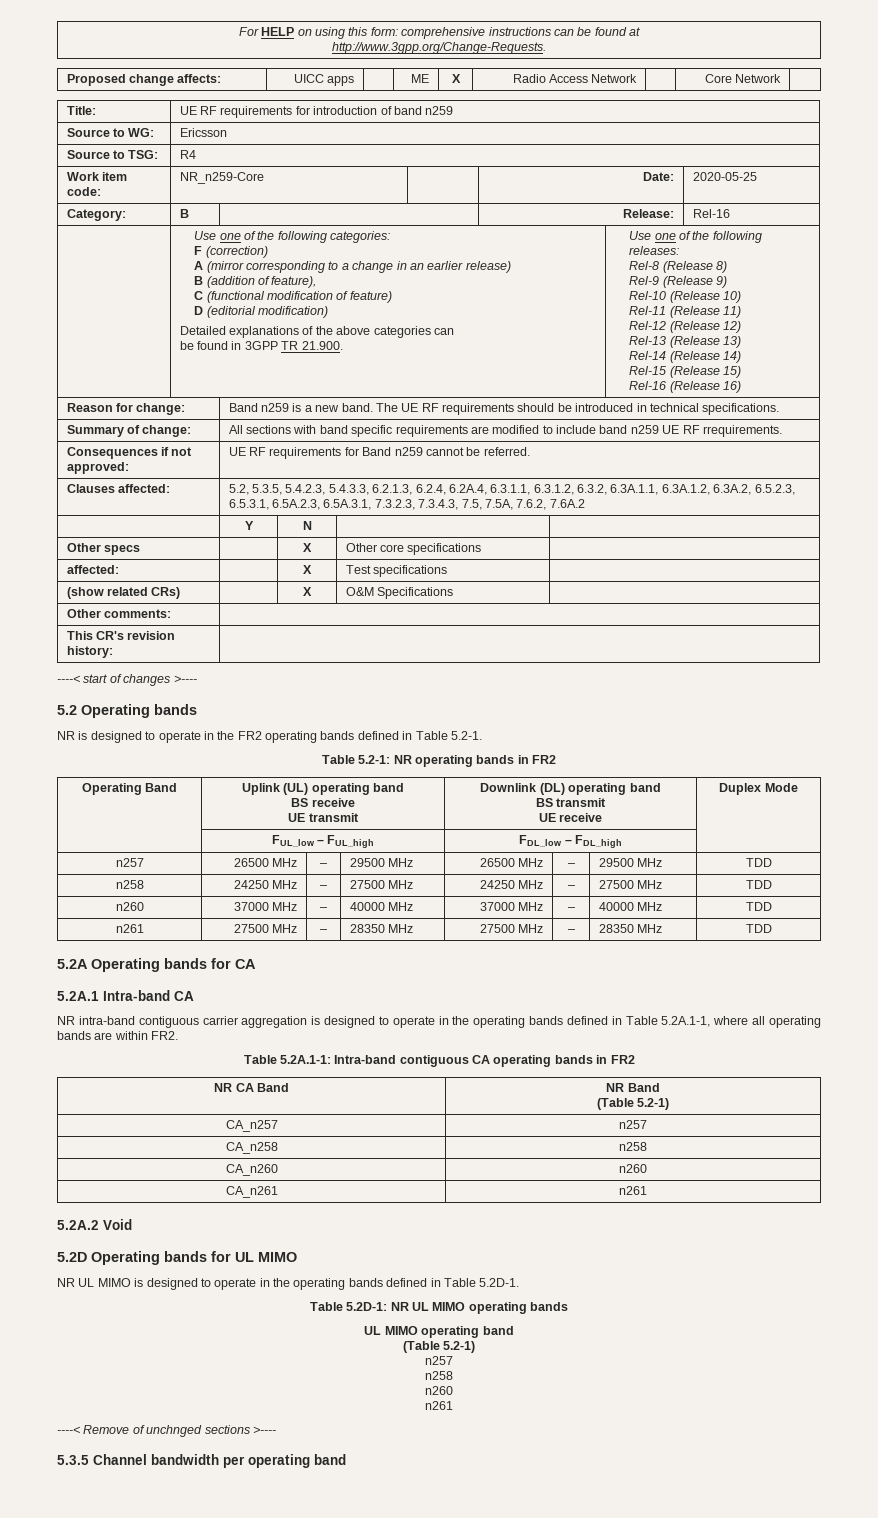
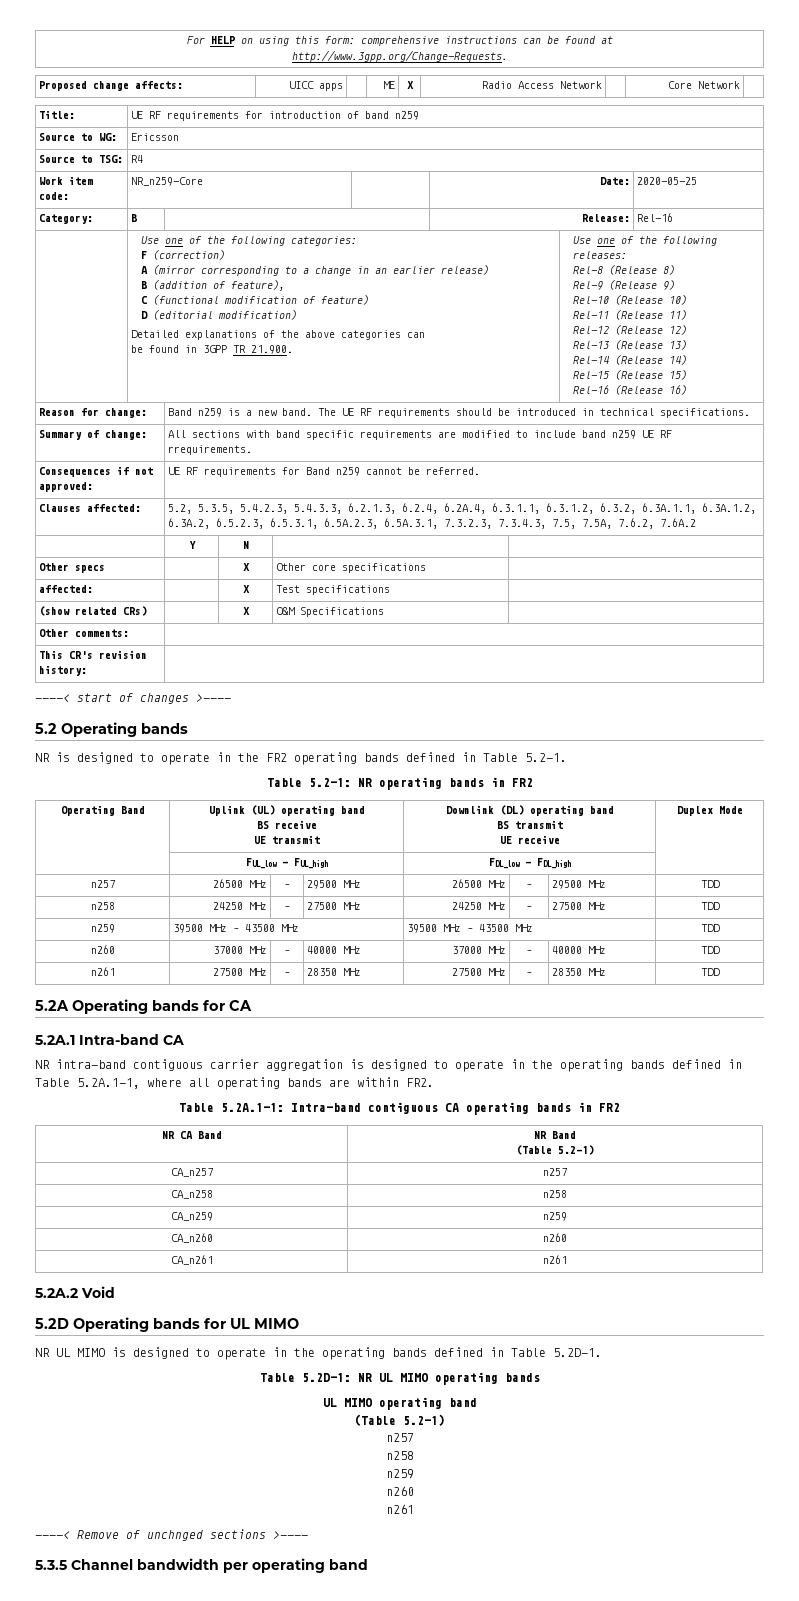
(772, 884) none -> [90,924,115,933] [173,924,300,933] [407,924,534,933] [700,924,720,932] // n259 | 39500 MHz – 43500 MHz | 39500 MHz – 43500 MHz | TDD
(647, 1146) none -> [170,1212,213,1221] [543,1212,567,1221] // CA_n259 | n259
(453, 1375) none -> [385,1469,414,1479] // n259

